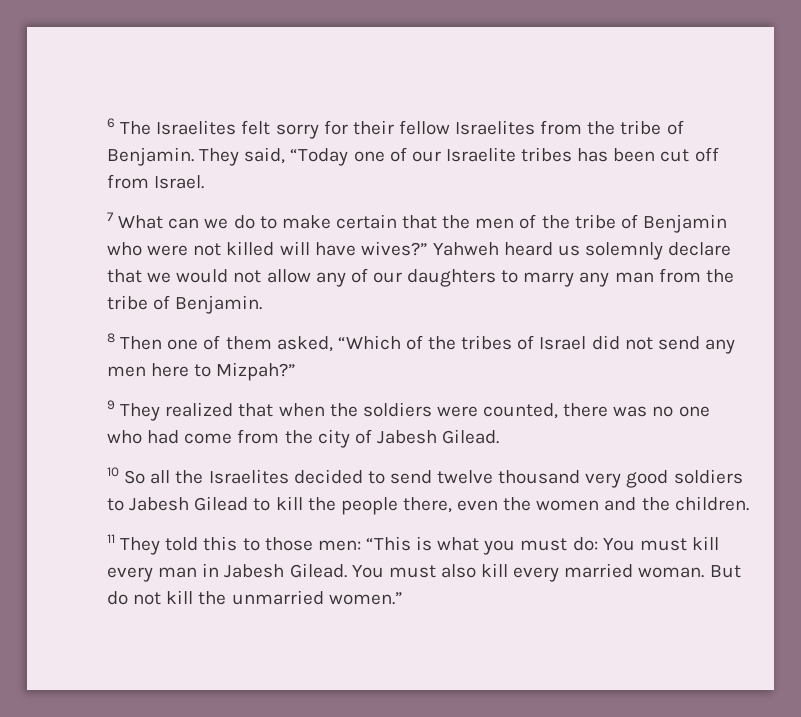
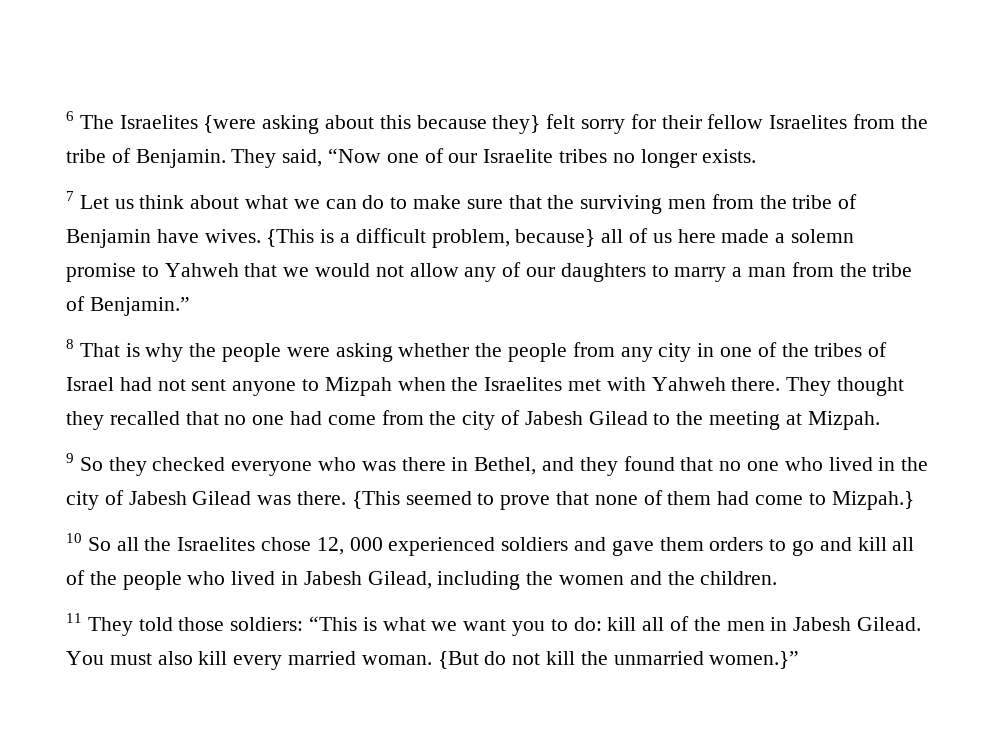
(237, 127) none -> [203,115,541,134] {were asking about this because they}
[290,148,349,166] “Today -> [328,148,382,163] “Now
[577,147,719,162] [107,174,205,189] [107,212,229,229] has been cut off from Israel. // 7 What can we -> [612,149,757,168] [66,191,357,209] no longer exists. // 7 Let us think about what we can
[335,214,397,229] certain -> [466,199,503,209] sure
[475,214,537,229] men of -> [580,194,754,214] surviving men from
[107,241,732,260] who were not killed will have wives?” Yahweh heard us solemnly declare -> [156,228,855,248] [66,263,239,282] have wives. {This is a difficult problem, because} all of us here made a solemn promise to Yahweh
[579,272,610,287] any -> [732,267,743,277] a
[175,295,263,314] Benjamin. -> [89,297,190,316] Benjamin.”
[120,335,735,354] [107,362,297,381] [107,400,710,421] [107,430,142,444] Then one of them asked, “Which of the tribes of Israel did not send any men here to Mizpah?” // 9 They realized that when the soldiers were counted, there was no one who -> [79,342,888,362] [66,377,905,396] [66,411,285,430] That is why the people were asking whether the people from any city in one of the tribes of Israel had not sent anyone to Mizpah when the Israelites met with Yahweh there. They thought they recalled that no one
[442,429,500,444] Gilead. -> [588,411,880,430] [66,453,929,476] [66,490,914,510] Gilead to the meeting at Mizpah. // 9 So they checked everyone who was there in Bethel, and they found that no one who lived in the city of Jabesh Gilead was there. {This seemed to prove that none of them had come to Mizpah.}
[293,469,743,488] [107,496,499,515] decided to send twelve thousand very good soldiers to Jabesh Gilead to kill the people there, even -> [261,537,915,556] [66,570,521,590] chose 12, 000 experienced soldiers and gave them orders to go and kill all of the people who lived in Jabesh Gilead, including
[203,536,719,555] [107,567,198,582] this to those men: “This is what you must do: You must kill every man -> [178,616,765,636] those soldiers: “This is what we want you to do: kill all of the men
[709,565,741,578] But -> [437,651,479,669] {But
[328,592,403,605] women.” -> [709,651,800,669] women.}”

